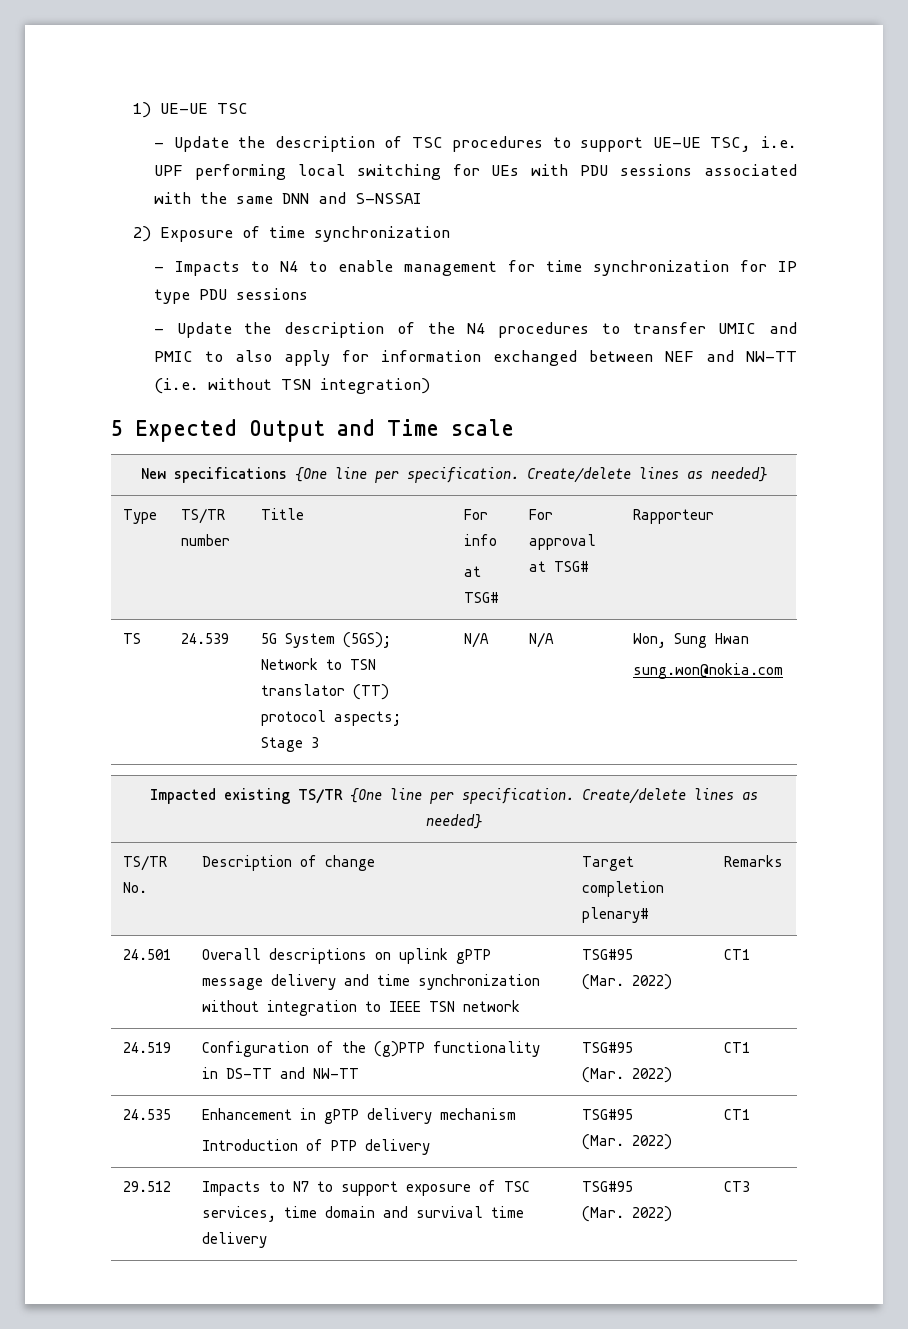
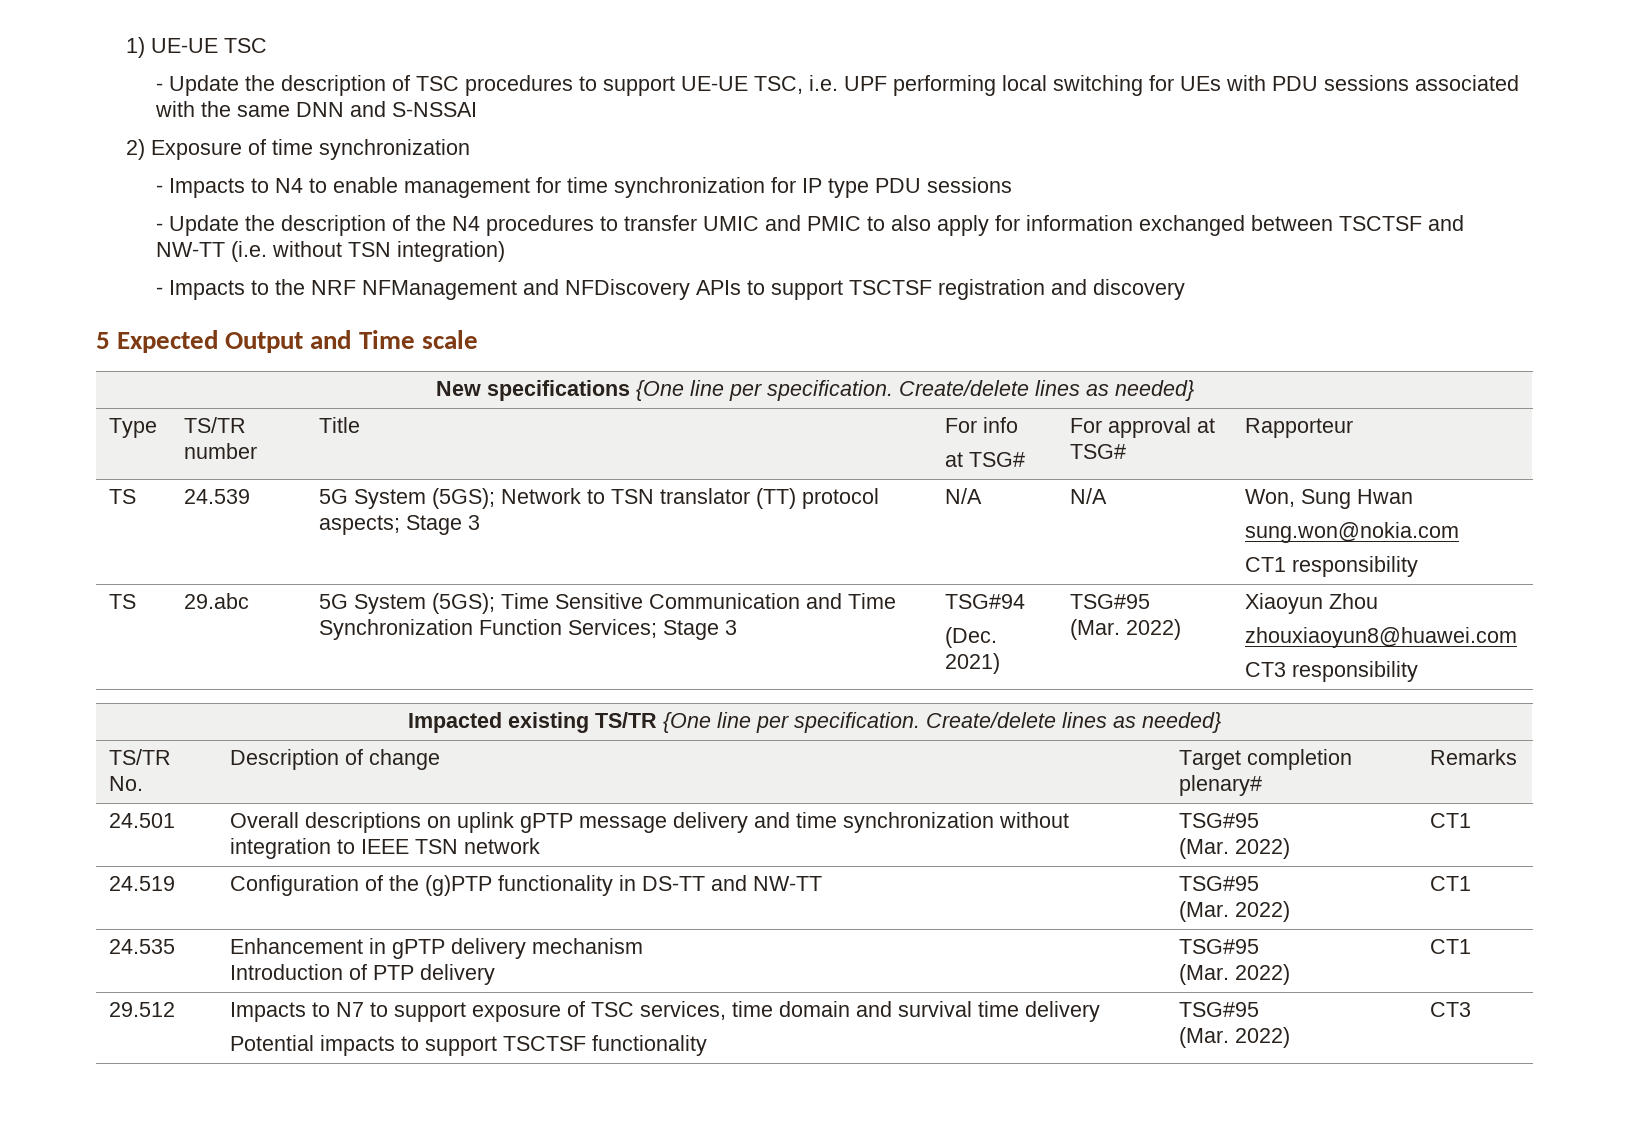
[664,351,694,362] NEF -> [1339,216,1423,231] TSCTSF
(430, 386) none -> [156,279,1186,300] // - Impacts to the NRF NFManagement and NFDiscovery APIs to support TSCTSF registration and discovery
(783, 671) none -> [1245,556,1419,577] [109,594,137,609] [184,593,250,609] [319,593,897,614] [319,619,738,640] [945,594,1026,609] [945,627,998,648] [945,653,1001,674] [1070,594,1151,609] [1070,619,1182,640] [1245,593,1379,614] [1245,627,1518,648] [1245,661,1419,682] // CT1 responsibility // TS | 29.abc | 5G System (5GS); Time Sensitive Communication and Time Synchronization Function Services; Stage 3 | TSG#94 // (Dec. 2021) | TSG#95 // (Mar. 2022) | Xiaoyun Zhou // zhouxiaoyun8@huawei.com // CT3 responsibility
(267, 1240) none -> [230,1035,708,1056] // Potential impacts to support TSCTSF functionality

